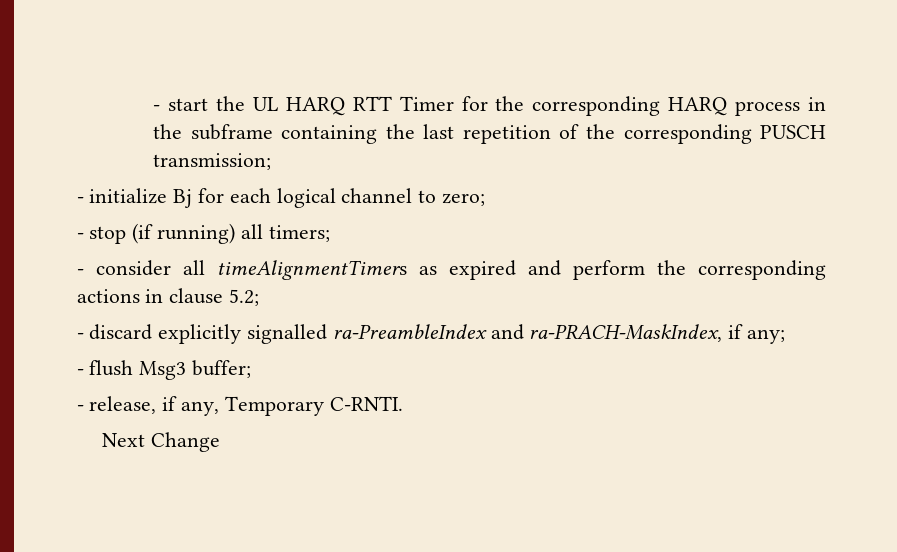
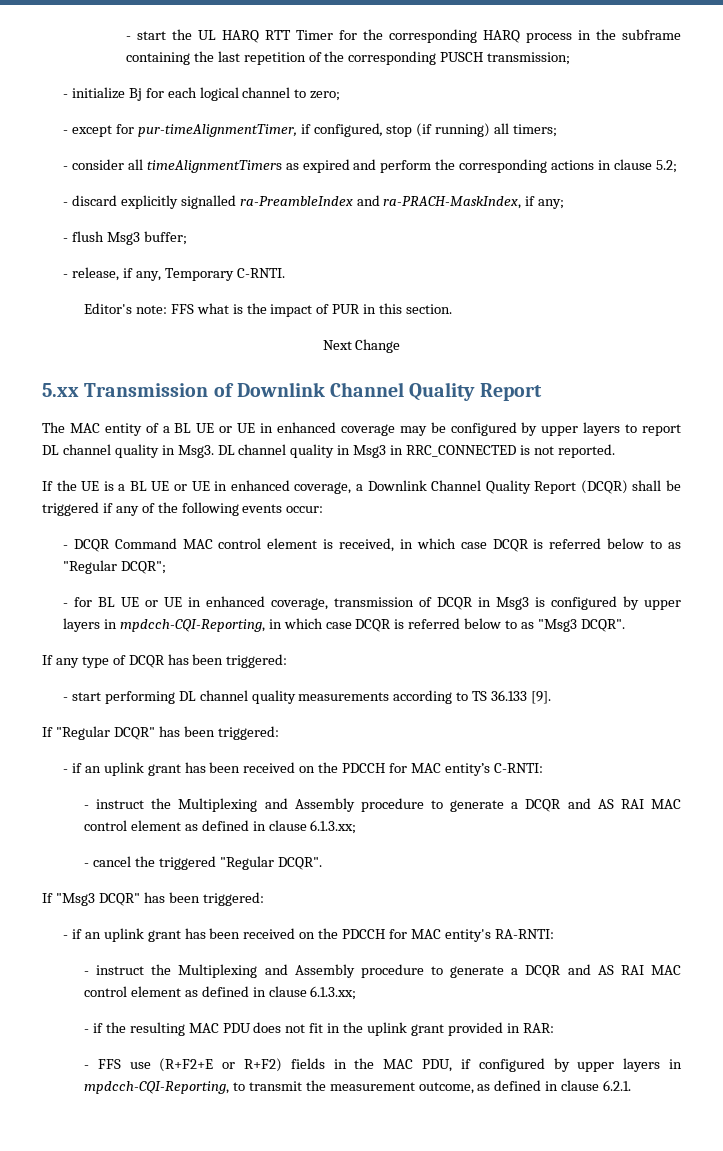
(84, 236) none -> [71,123,383,137] except for pur-timeAlignmentTimer, if configured,
[102,432,221,452] Next Change -> [83,303,452,317] [322,339,401,353] [42,382,542,401] [42,422,682,436] [42,444,615,458] [42,480,681,494] [42,502,324,516] [62,538,681,552] [62,560,166,574] [62,596,681,610] [62,618,625,632] [42,654,288,668] [62,690,552,704] [42,726,279,740] [62,762,543,776] [83,798,682,812] [83,820,357,834] [83,856,322,870] [42,892,264,906] [62,928,554,942] [83,964,682,978] [83,986,357,1000] [83,1022,554,1036] [83,1058,682,1072] [83,1080,632,1094] Editor's note: FFS what is the impact of PUR in this section. // Next Change // 5.xx Transmission of Downlink Channel Quality Report // The MAC entity of a BL UE or UE in enhanced coverage may be configured by upper layers to report DL channel quality in Msg3. DL channel quality in Msg3 in RRC_CONNECTED is not reported. // If the UE is a BL UE or UE in enhanced coverage, a Downlink Channel Quality Report (DCQR) shall be triggered if any of the following events occur: // - DCQR Command MAC control element is received, in which case DCQR is referred below to as "Regular DCQR"; // - for BL UE or UE in enhanced coverage, transmission of DCQR in Msg3 is configured by upper layers in mpdcch-CQI-Reporting, in which case DCQR is referred below to as "Msg3 DCQR". // If any type of DCQR has been triggered: // - start performing DL channel quality measurements according to TS 36.133 [9]. // If "Regular DCQR" has been triggered: // - if an uplink grant has been received on the PDCCH for MAC entity’s C-RNTI: // - instruct the Multiplexing and Assembly procedure to generate a DCQR and AS RAI MAC control element as defined in clause 6.1.3.xx; // - cancel the triggered "Regular DCQR". // If "Msg3 DCQR" has been triggered: // - if an uplink grant has been received on the PDCCH for MAC entity's RA-RNTI: // - instruct the Multiplexing and Assembly procedure to generate a DCQR and AS RAI MAC control element as defined in clause 6.1.3.xx; // - if the resulting MAC PDU does not fit in the uplink grant provided in RAR: // - FFS use (R+F2+E or R+F2) fields in the MAC PDU, if configured by upper layers in mpdcch-CQI-Reporting, to transmit the measurement outcome, as defined in clause 6.2.1.

